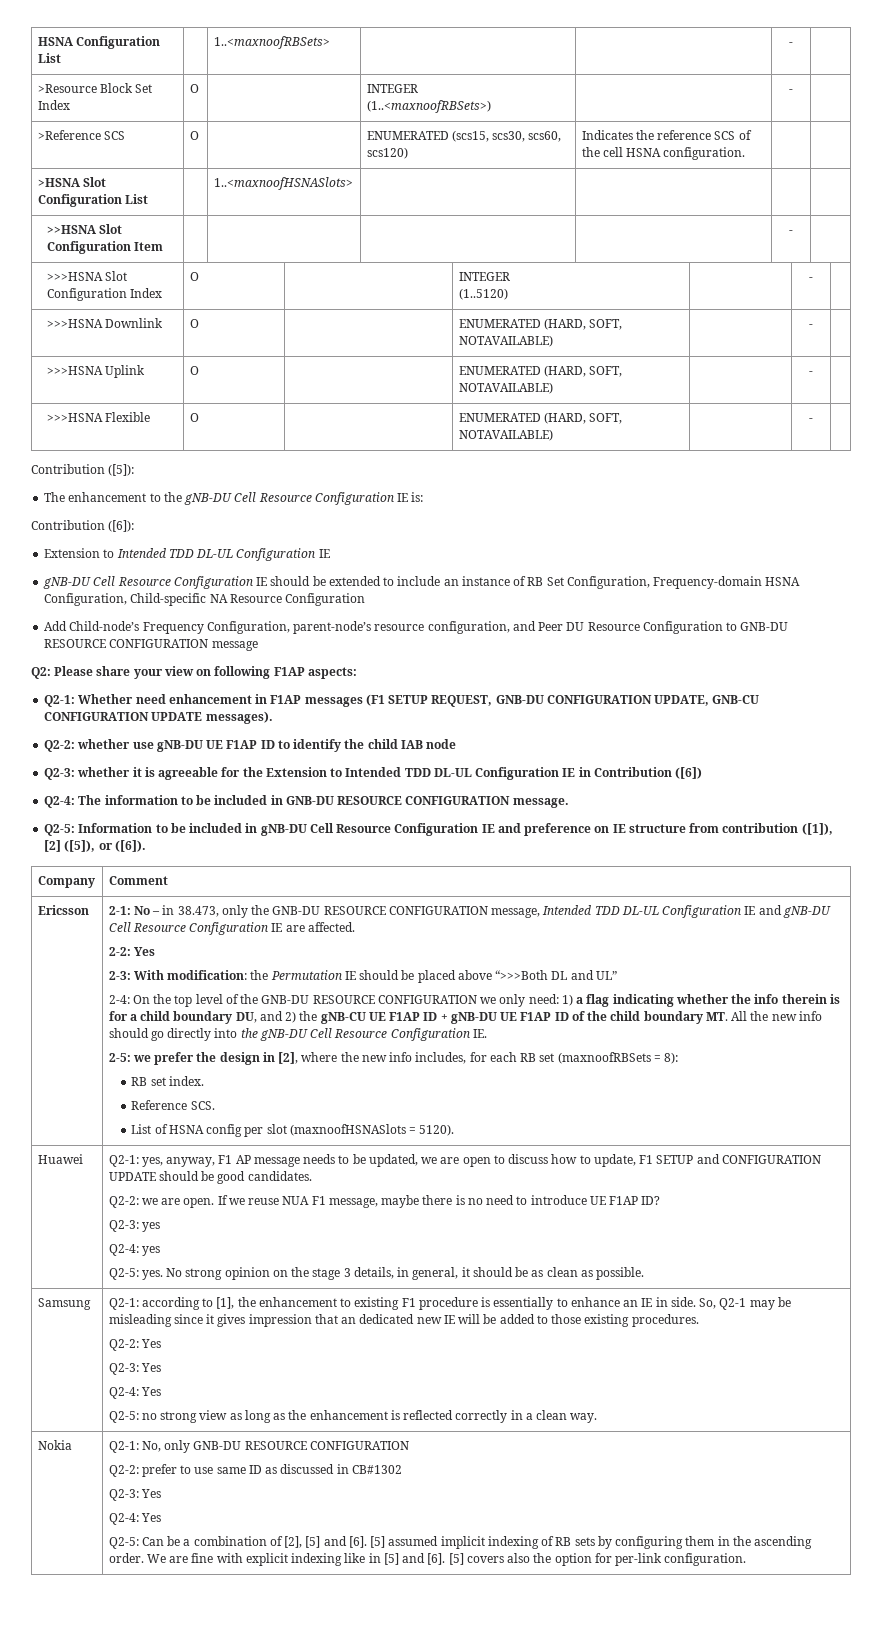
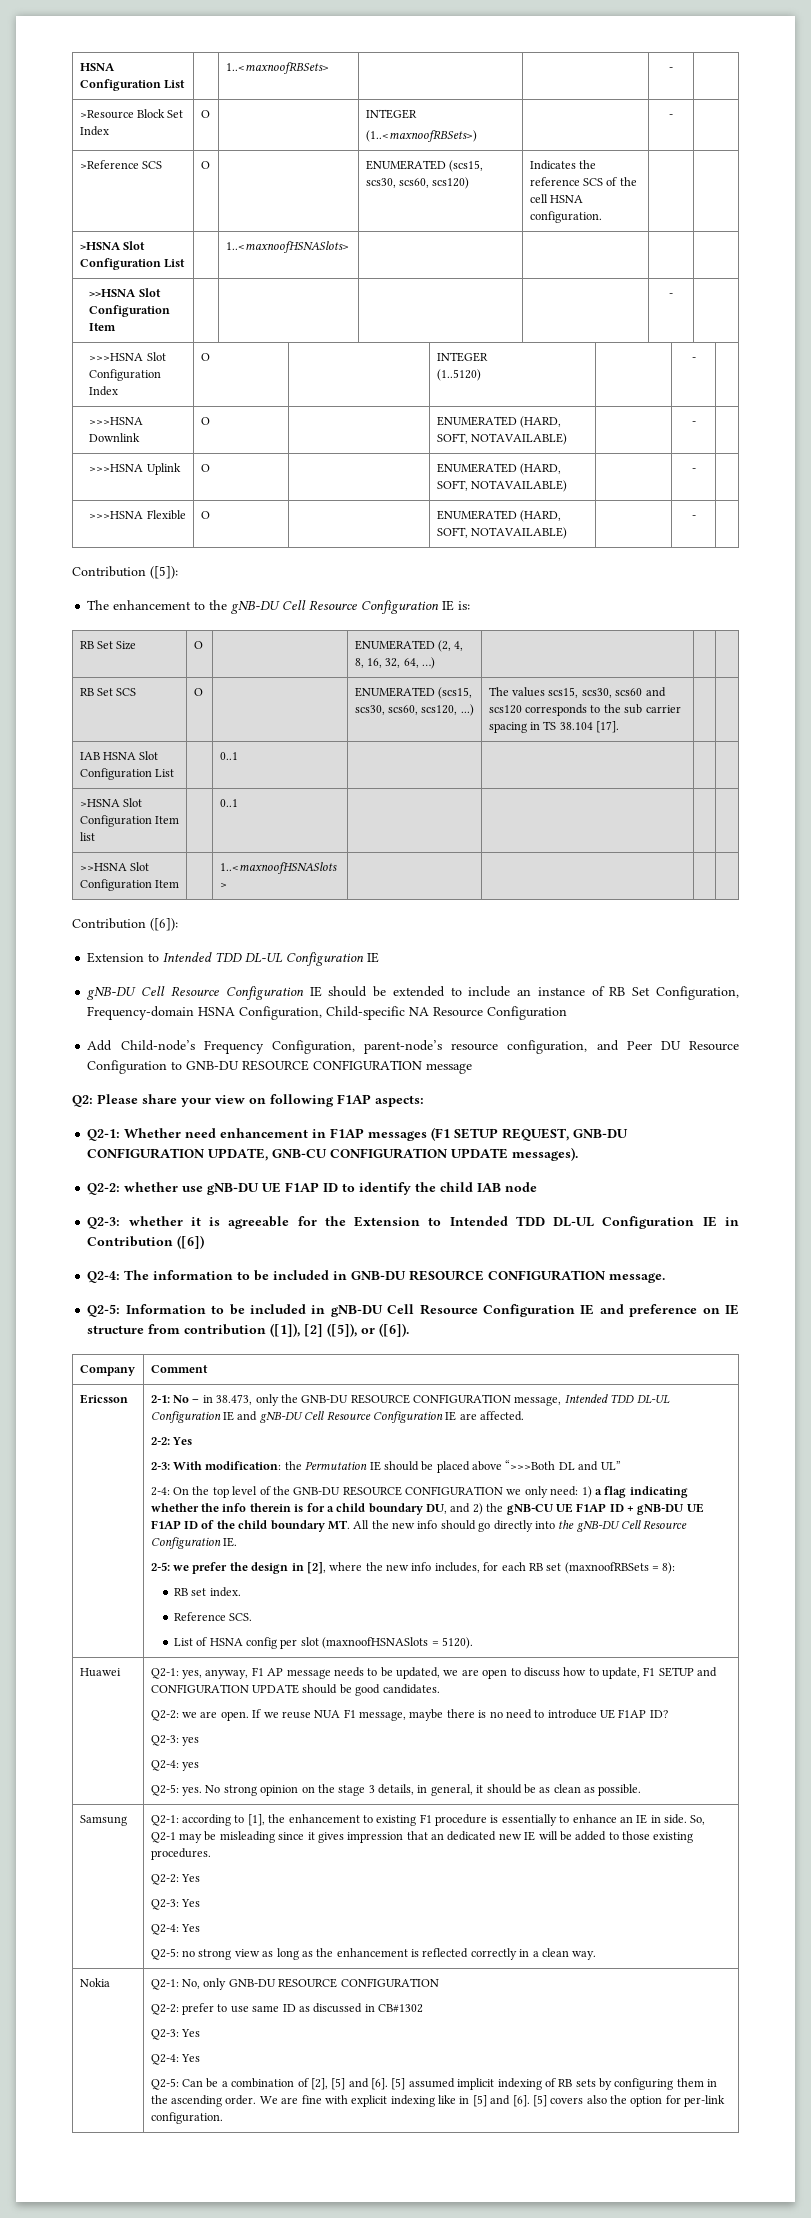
(424, 497) none -> [79,641,137,650] [193,641,203,649] [354,640,464,652] [354,657,436,669] [79,688,137,696] [193,688,203,696] [354,687,473,699] [354,704,474,716] [488,687,666,698] [488,704,681,716] [488,721,620,733] [79,751,159,760] [79,768,175,780] [219,752,238,760] [79,798,143,807] [79,815,180,827] [79,832,95,841] [219,799,238,807] [79,862,150,871] [79,879,180,891] [219,862,337,874] [219,883,227,888] // RB Set Size | O | | ENUMERATED (2, 4, 8, 16, 32, 64, …) | | | // RB Set SCS | O | | ENUMERATED (scs15, scs30, scs60, scs120, ...) | The values scs15, scs30, scs60 and scs120 corresponds to the sub carrier spacing in TS 38.104 [17]. | | // IAB HSNA Slot Configuration List | | 0..1 | | | | // >HSNA Slot Configuration Item list | | 0..1 | | | | // >>HSNA Slot Configuration Item | | 1..<maxnoofHSNASlots > | | | |

